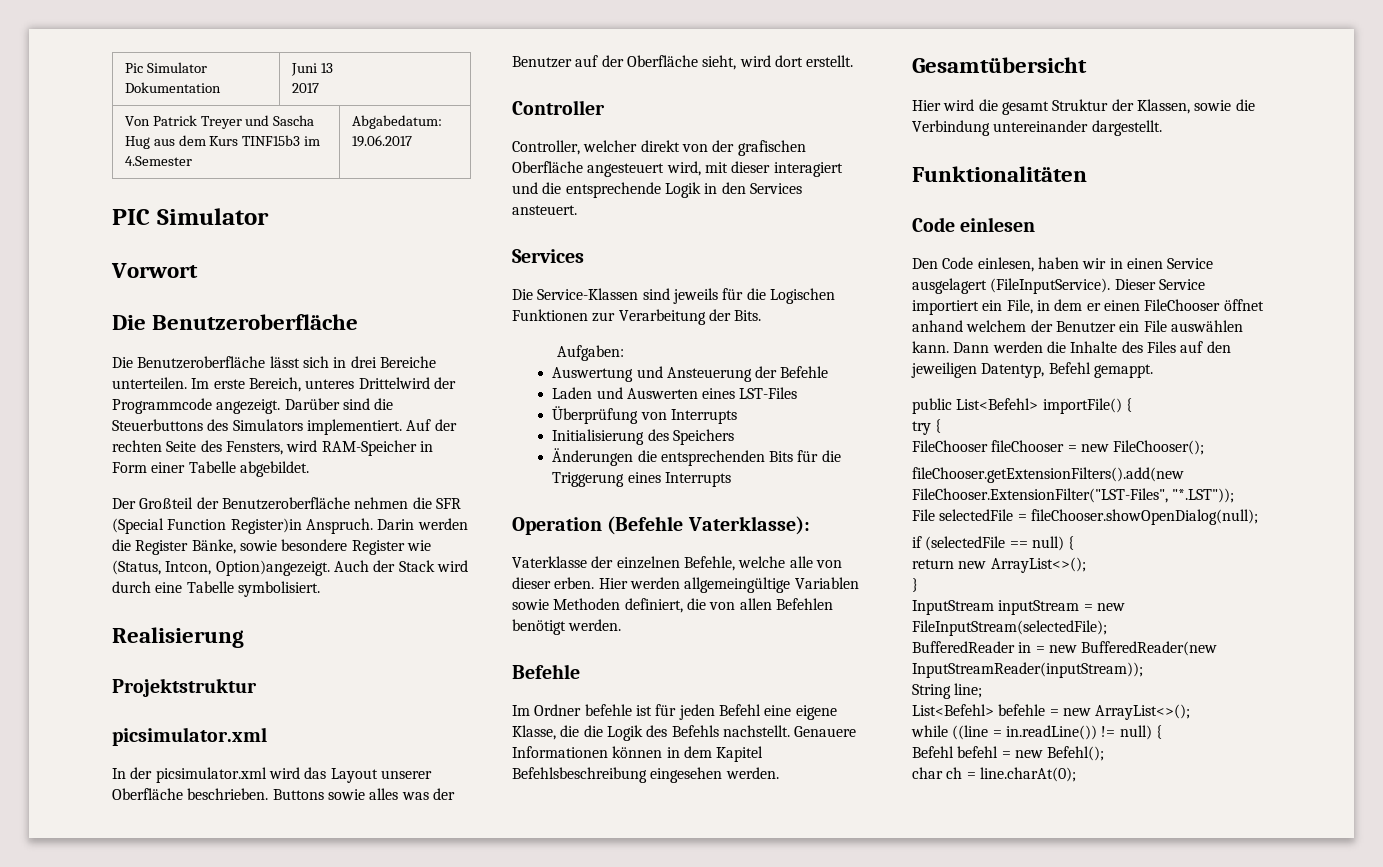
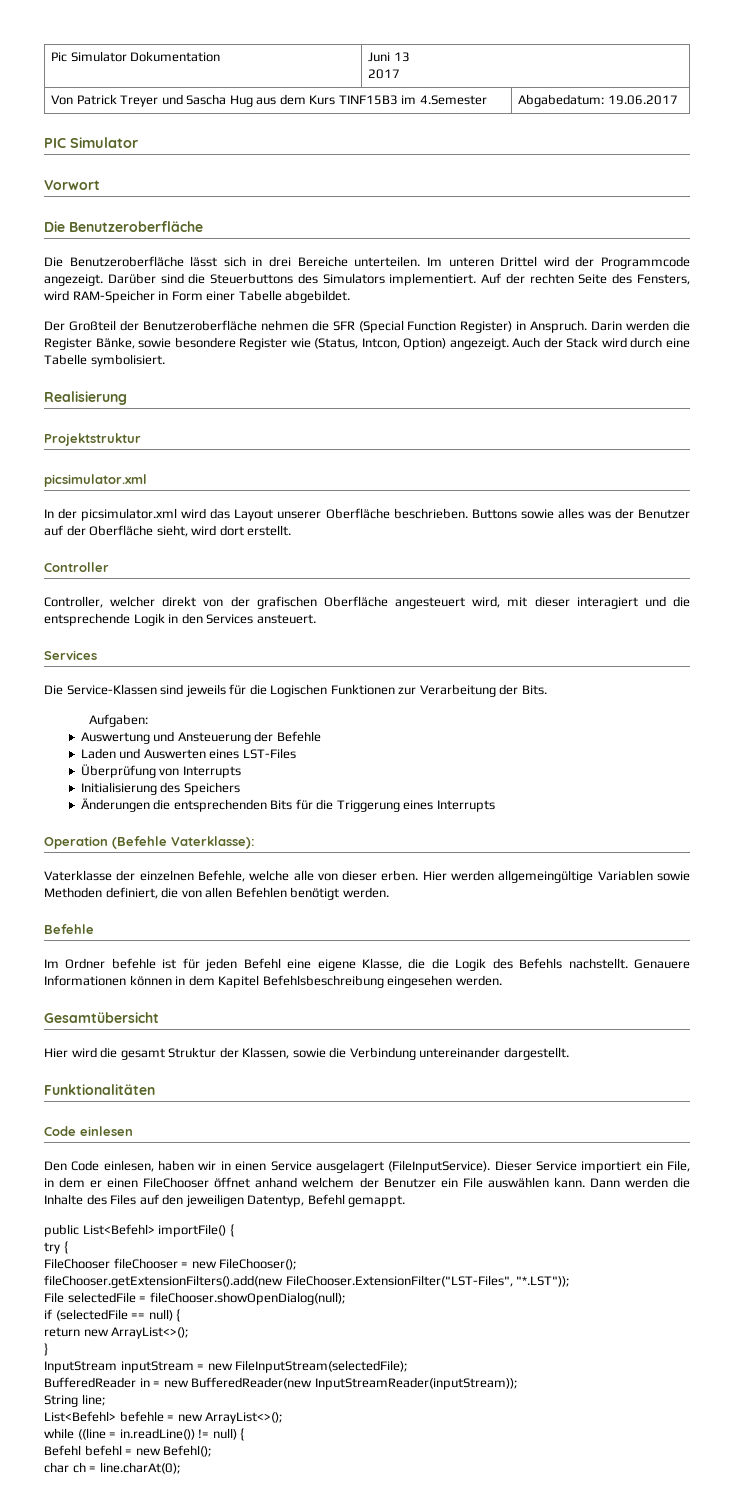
[242,135,301,146] TINF15b3 -> [338,95,398,105] TINF15B3
[213,377,430,392] erste Bereich, unteres Drittelwird -> [448,256,569,267] unteren Drittel wird
[230,518,302,534] Register)in -> [460,321,527,333] Register) in
[215,560,330,576] Option)angezeigt. -> [403,338,509,350] Option) angezeigt.

